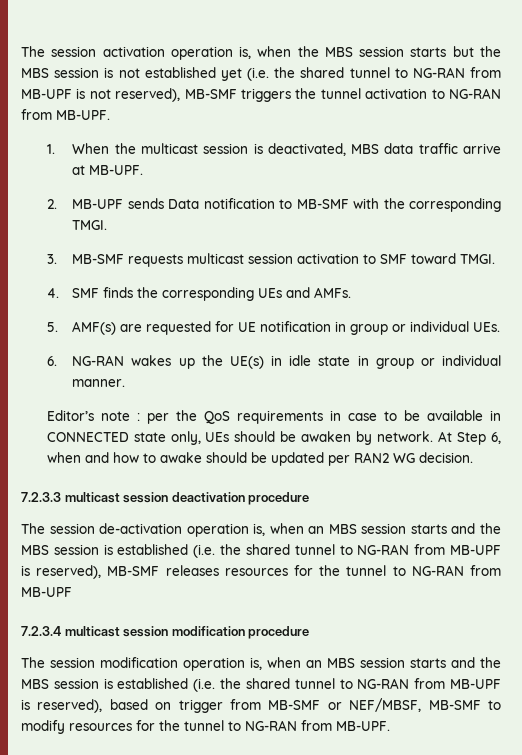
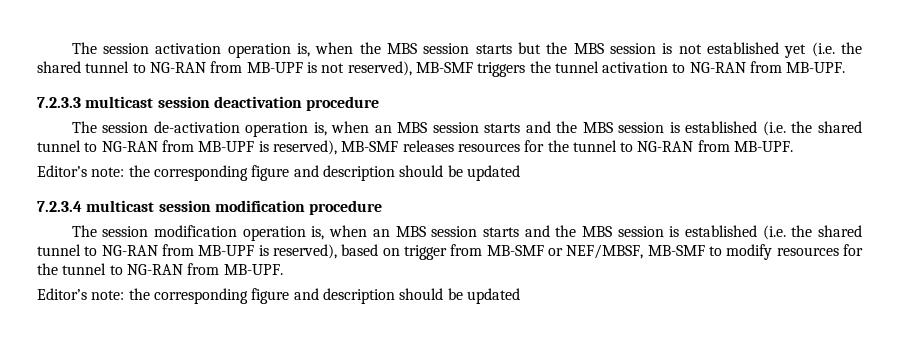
[46,143,501,156] [72,165,144,175] [46,198,502,212] [72,220,108,230] [46,253,496,267] [46,287,352,301] [46,321,501,335] [46,355,501,369] [72,379,126,387] [46,410,501,424] [46,431,502,445] [46,452,473,466] // 1. When the multicast session is deactivated, MBS data traffic arrive at MB-UPF. // 2. MB-UPF sends Data notification to MB-SMF with the corresponding TMGI. // 3. MB-SMF requests multicast session activation to SMF toward TMGI. // 4. SMF finds the corresponding UEs and AMFs. // 5. AMF(s) are requested for UE notification in group or individual UEs. // 6. NG-RAN wakes up the UE(s) in idle state in group or individual manner. // Editor’s note : per the QoS requirements in case to be available in CONNECTED state only, UEs should be awaken by network. At Step 6, when and how to awake should be updated per RAN2 WG decision. -> (846, 67) none
[21,587,72,597] MB-UPF -> [734,141,794,152] [37,165,520,181] MB-UPF. // Editor’s note: the corresponding figure and description should be updated
(390, 726) none -> [37,288,520,304] // Editor’s note: the corresponding figure and description should be updated

